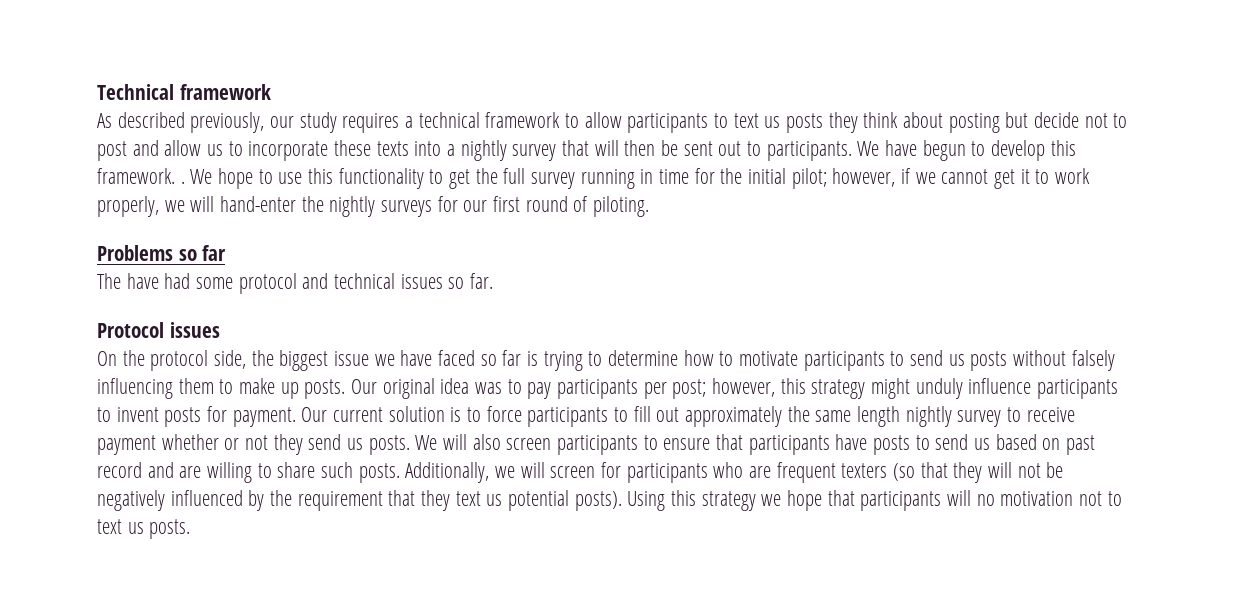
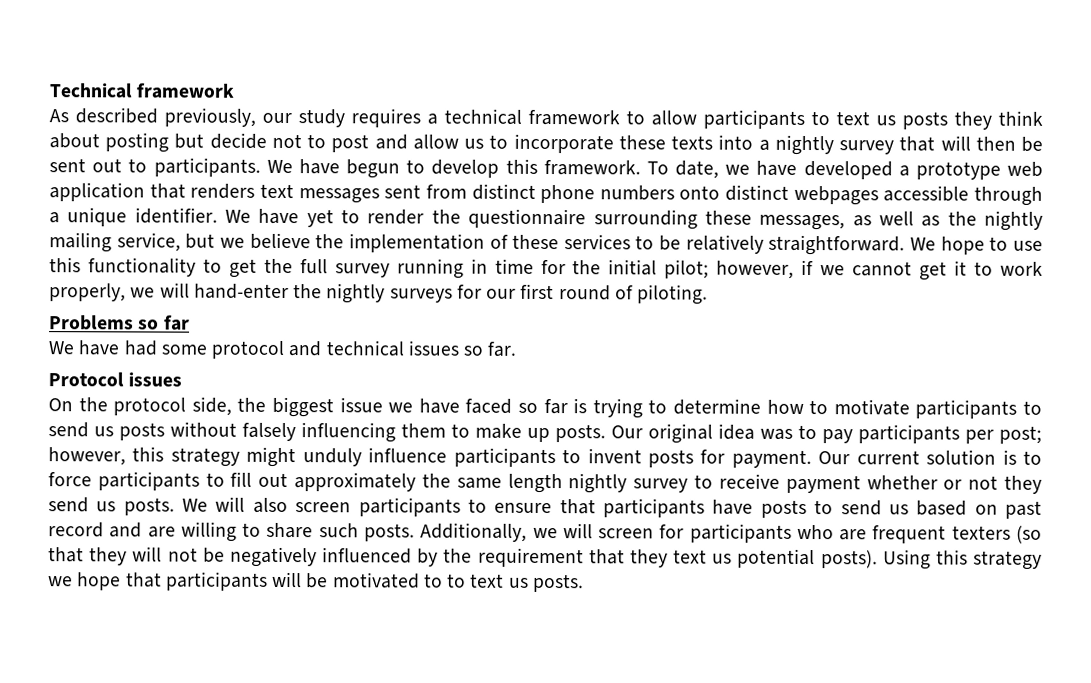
[180,181,185,184] . -> [646,160,1043,180] [49,182,1043,206] [49,207,1044,231] [49,232,906,256] To date, we have developed a prototype web application that renders text messages sent from distinct phone numbers onto distinct webpages accessible through a unique identifier. We have yet to render the questionnaire surrounding these messages, as well as the nightly mailing service, but we believe the implementation of these services to be relatively straightforward.
[97,273,121,289] The -> [48,341,74,355] We
[976,491,1103,506] no motivation not -> [306,572,443,589] be motivated to

